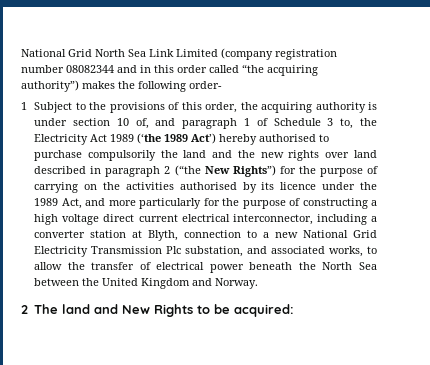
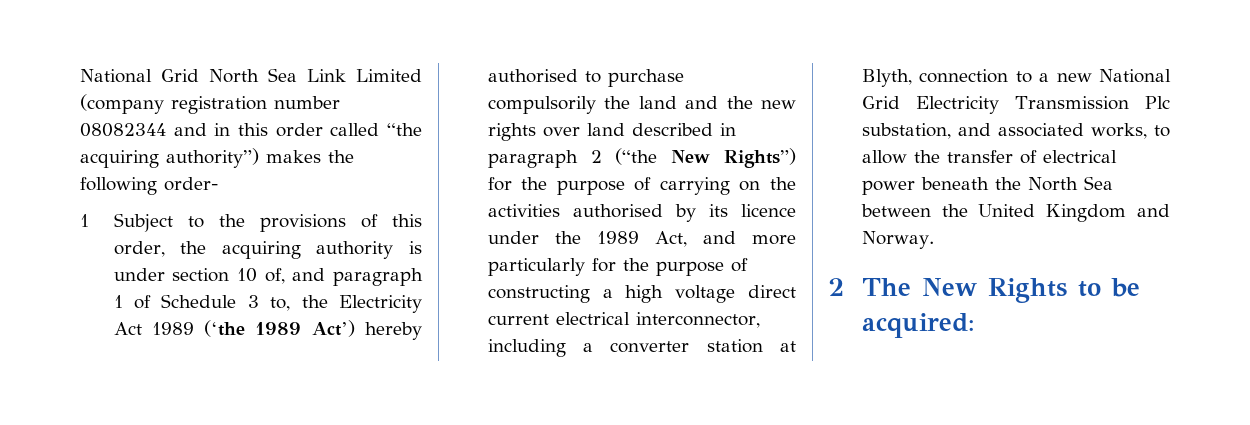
[62,304,119,314] land and -> (911, 287) none

